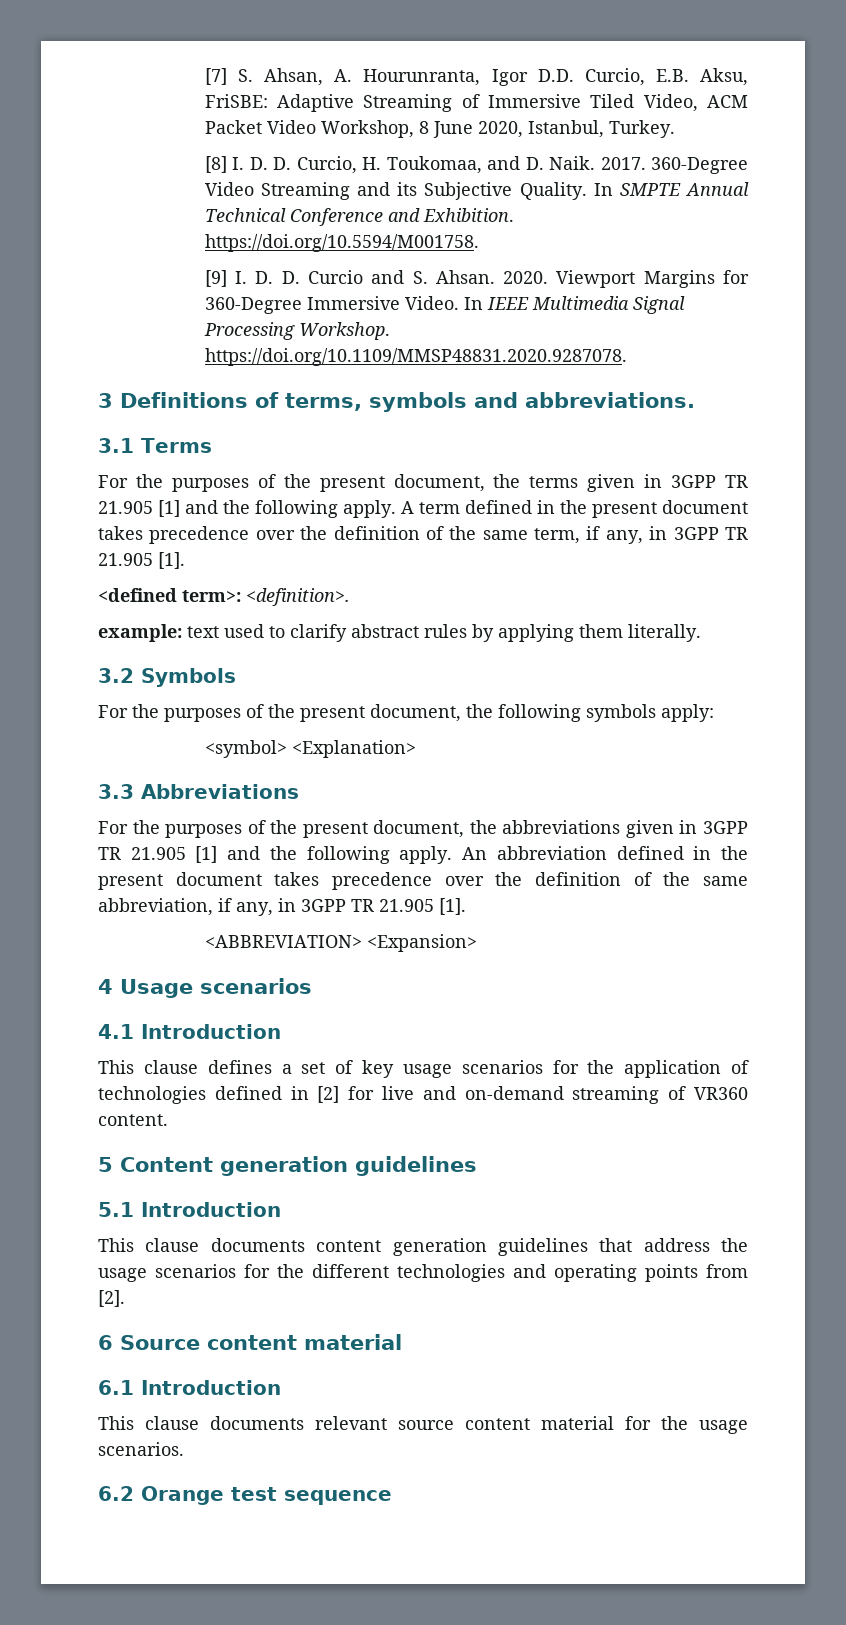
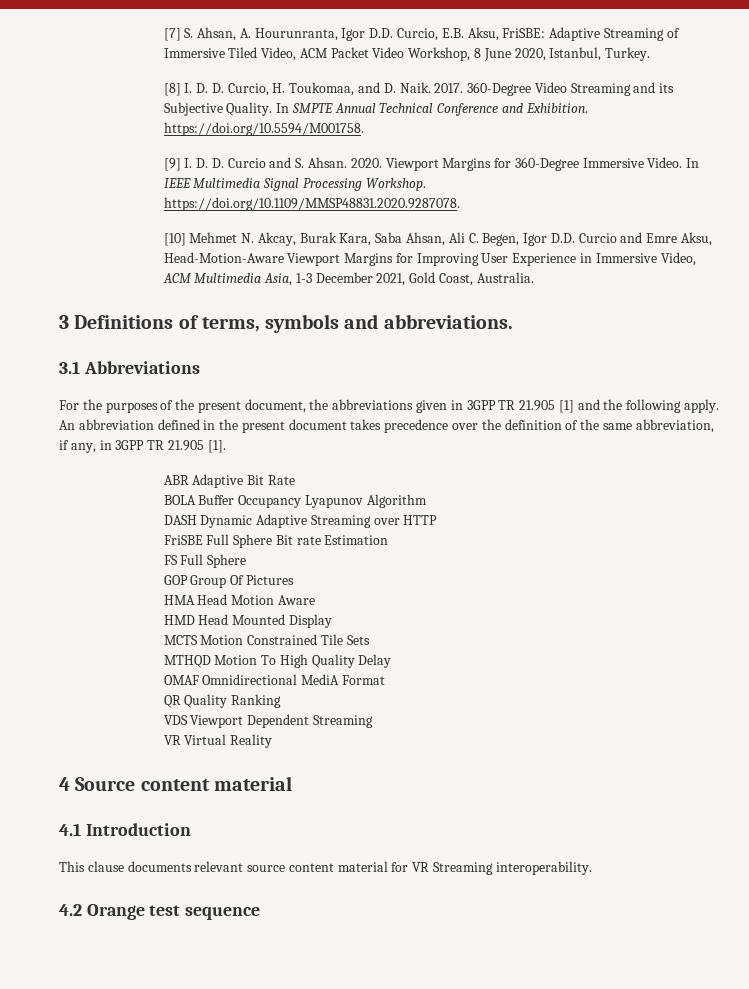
(627, 357) none -> [163,232,713,246] [163,252,696,266] [162,272,534,286] // [10] Mehmet N. Akcay, Burak Kara, Saba Ahsan, Ali C. Begen, Igor D.D. Curcio and Emre Aksu, Head-Motion-Aware Viewport Margins for Improving User Experience in Immersive Video, ACM Multimedia Asia, 1-3 December 2021, Gold Coast, Australia.
[141,438,212,453] [98,474,748,492] [98,500,748,518] [98,526,748,544] [98,552,185,569] [98,588,350,606] [98,624,701,642] [98,668,236,687] [98,704,714,722] [204,740,416,758] [98,784,134,799] Terms // For the purposes of the present document, the terms given in 3GPP TR 21.905 [1] and the following apply. A term defined in the present document takes precedence over the definition of the same term, if any, in 3GPP TR 21.905 [1]. // <defined term>: <definition>. // example: text used to clarify abstract rules by applying them literally. // 3.2 Symbols // For the purposes of the present document, the following symbols apply: // <symbol> <Explanation> // 3.3 -> (80, 367) none
[204,934,477,952] [98,978,312,998] [98,1024,281,1039] [98,1060,749,1078] [98,1086,748,1104] [98,1114,168,1126] [98,1156,477,1176] [98,1202,281,1217] [98,1238,748,1256] [98,1264,748,1282] [98,1290,125,1307] [98,1335,113,1350] <ABBREVIATION> <Expansion> // 4 Usage scenarios // 4.1 Introduction // This clause defines a set of key usage scenarios for the application of technologies defined in [2] for live and on-demand streaming of VR360 content. // 5 Content generation guidelines // 5.1 Introduction // This clause documents content generation guidelines that address the usage scenarios for the different technologies and operating points from [2]. // 6 -> [163,474,295,488] [163,494,427,508] [163,514,438,528] [163,534,389,548] [163,554,247,568] [163,575,294,588] [163,594,315,605] [163,614,332,628] [163,634,370,645] [163,654,392,668] [163,674,385,685] [163,694,282,708] [163,714,373,728] [163,734,273,748] [59,777,70,791] ABR Adaptive Bit Rate // BOLA Buffer Occupancy Lyapunov Algorithm // DASH Dynamic Adaptive Streaming over HTTP // FriSBE Full Sphere Bit rate Estimation // FS Full Sphere // GOP Group Of Pictures // HMA Head Motion Aware // HMD Head Mounted Display // MCTS Motion Constrained Tile Sets // MTHQD Motion To High Quality Delay // OMAF Omnidirectional MediA Format // QR Quality Ranking // VDS Viewport Dependent Streaming // VR Virtual Reality // 4
[98,1380,134,1395] 6.1 -> [59,823,81,836] 4.1
[661,1416,748,1434] [98,1442,184,1456] [98,1486,134,1501] the usage scenarios. // 6.2 -> [412,861,592,875] [59,904,82,916] VR Streaming interoperability. // 4.2

